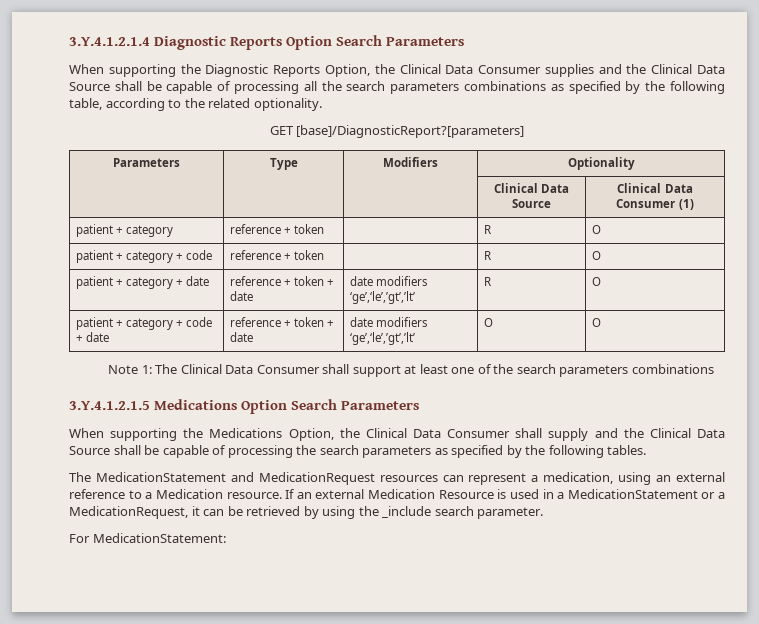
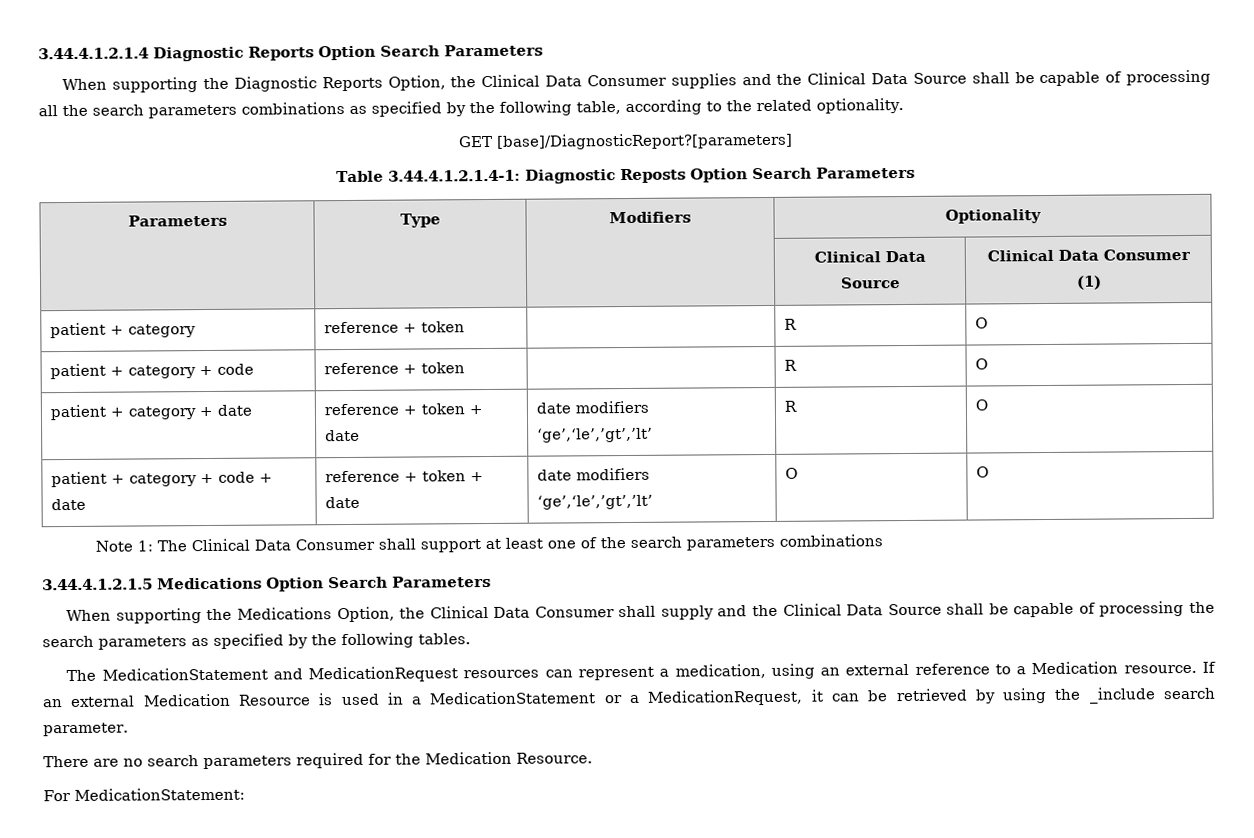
[69,37,150,46] 3.Y.4.1.2.1.4 -> [38,47,149,60] 3.44.4.1.2.1.4
(525, 131) none -> [336,166,915,184] // Table 3.44.4.1.2.1.4-1: Diagnostic Reposts Option Search Parameters
[69,401,150,410] 3.Y.4.1.2.1.5 -> [42,578,153,591] 3.44.4.1.2.1.5
(544, 513) none -> [43,751,593,770] // There are no search parameters required for the Medication Resource.

